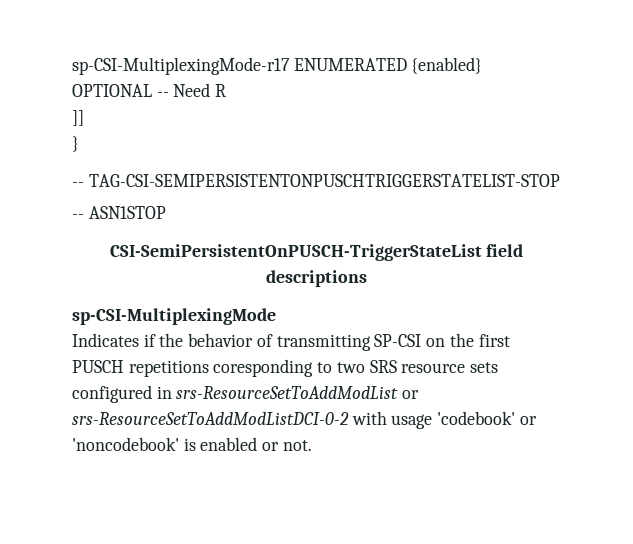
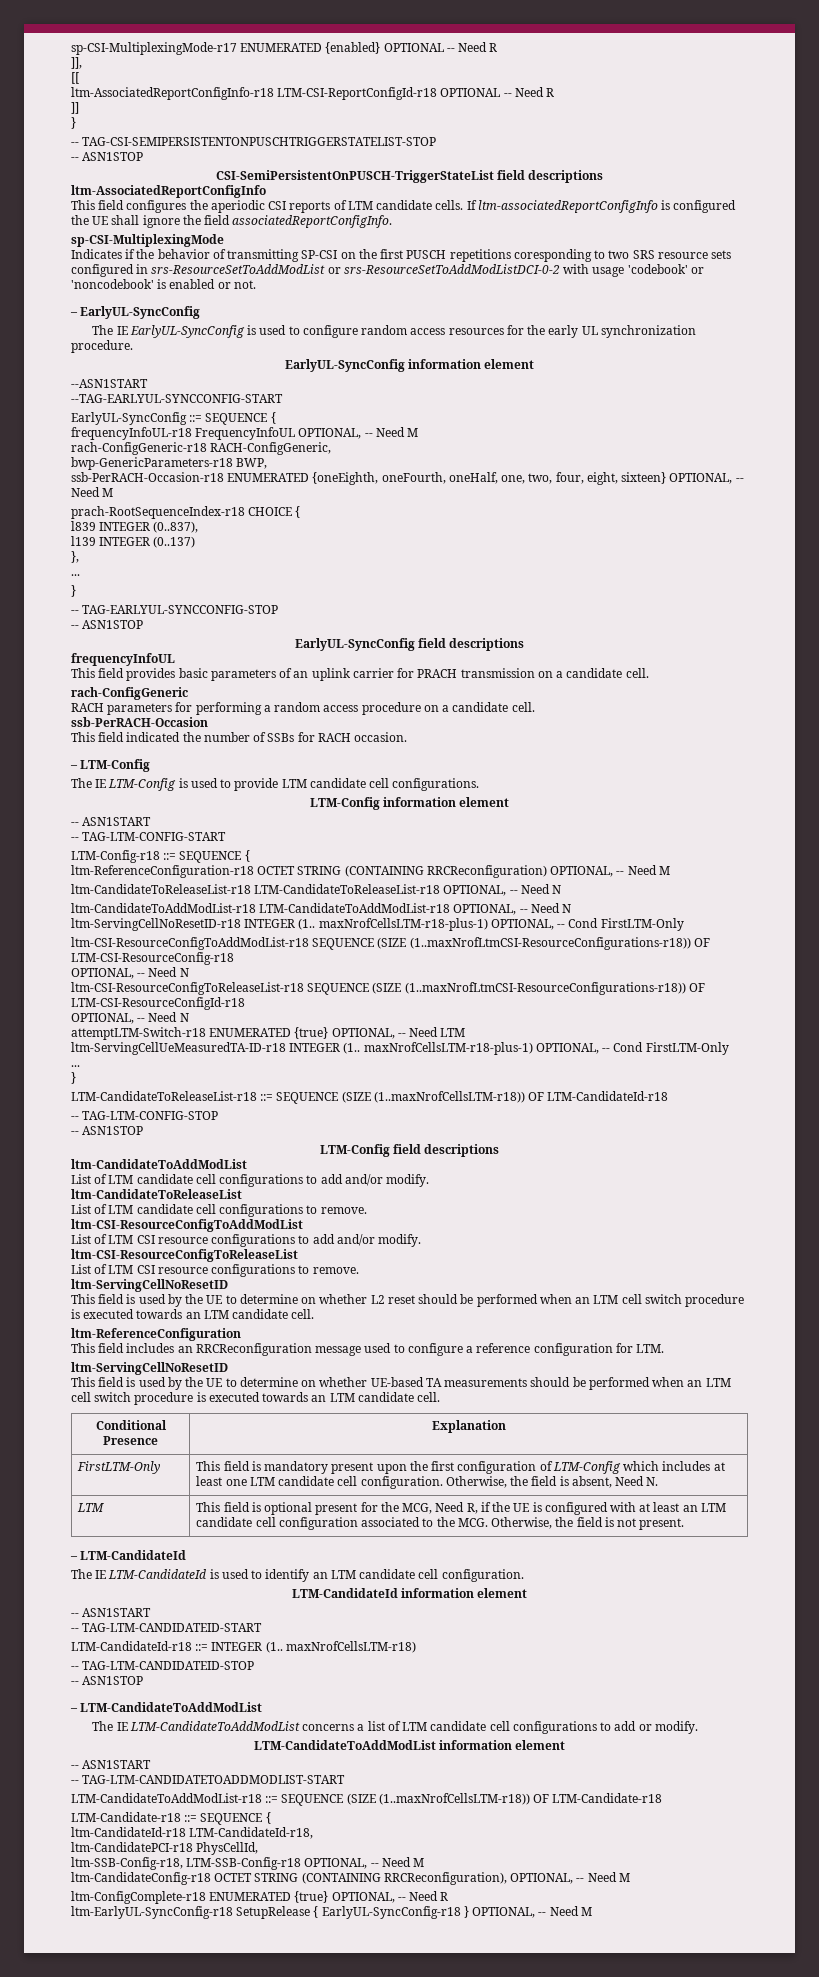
(227, 90) none -> [71,57,82,69] [71,72,79,84] [71,87,555,100] // ]], // [[ // ltm-AssociatedReportConfigInfo-r18 LTM-CSI-ReportConfigId-r18 OPTIONAL -- Need R
(367, 278) none -> [71,185,266,198] [71,200,737,213] [71,215,393,228] // ltm-AssociatedReportConfigInfo // This field configures the aperiodic CSI reports of LTM candidate cells. If ltm-associatedReportConfigInfo is configured the UE shall ignore the field associatedReportConfigInfo.
(312, 445) none -> [70,306,201,319] [92,325,696,338] [71,340,133,353] [284,359,535,372] [71,379,148,388] [71,394,283,403] [71,412,276,425] [71,427,419,440] [71,442,332,455] [71,457,268,470] [71,472,744,485] [71,487,114,497] [71,506,301,519] [71,521,199,533] [71,536,196,548] [71,551,79,563] [71,574,80,576] [71,585,76,597] [71,605,279,614] [71,620,144,629] [294,638,525,651] [71,653,175,666] [71,668,649,681] [71,687,188,700] [71,702,535,715] [71,717,208,727] [71,732,408,742] [70,759,151,772] [71,778,480,791] [309,797,510,810] [71,817,152,826] [71,832,227,841] [71,850,250,863] [71,865,670,878] [71,884,562,896] [71,903,572,915] [71,918,684,931] [71,937,710,950] [71,952,234,965] [71,967,189,979] [71,982,705,995] [71,997,245,1010] [71,1012,189,1024] [71,1027,466,1040] [71,1042,729,1055] [71,1065,80,1067] [71,1072,76,1084] [71,1091,669,1104] [71,1111,219,1120] [71,1126,144,1135] [319,1144,500,1157] [71,1159,247,1169] [71,1174,430,1187] [71,1189,242,1199] [71,1204,367,1217] [71,1219,303,1232] [71,1234,422,1247] [71,1249,298,1262] [71,1264,359,1277] [71,1279,228,1292] [71,1294,745,1307] [71,1309,315,1319] [71,1328,241,1341] [71,1343,665,1356] [71,1362,228,1375] [71,1377,731,1390] [71,1392,441,1405] [95,1420,167,1430] [103,1436,158,1445] [431,1420,506,1433] [77,1461,161,1474] [196,1461,725,1474] [196,1476,659,1489] [77,1503,105,1512] [196,1502,726,1515] [196,1517,685,1530] [70,1550,187,1560] [71,1569,524,1582] [291,1588,528,1598] [71,1608,152,1617] [71,1623,263,1632] [71,1641,416,1653] [71,1661,255,1670] [71,1676,144,1685] [70,1702,263,1712] [92,1721,698,1734] [253,1740,566,1750] [71,1760,152,1769] [71,1775,346,1784] [71,1793,663,1806] [71,1812,271,1825] [71,1827,314,1839] [71,1842,259,1855] [71,1857,425,1870] [71,1872,630,1885] [71,1891,449,1904] [71,1906,592,1919] // – EarlyUL-SyncConfig // The IE EarlyUL-SyncConfig is used to configure random access resources for the early UL synchronization procedure. // EarlyUL-SyncConfig information element // --ASN1START // --TAG-EARLYUL-SYNCCONFIG-START // EarlyUL-SyncConfig ::= SEQUENCE { // frequencyInfoUL-r18 FrequencyInfoUL OPTIONAL, -- Need M // rach-ConfigGeneric-r18 RACH-ConfigGeneric, // bwp-GenericParameters-r18 BWP, // ssb-PerRACH-Occasion-r18 ENUMERATED {oneEighth, oneFourth, oneHalf, one, two, four, eight, sixteen} OPTIONAL, -- Need M // prach-RootSequenceIndex-r18 CHOICE { // l839 INTEGER (0..837), // l139 INTEGER (0..137) // }, // ... // } // -- TAG-EARLYUL-SYNCCONFIG-STOP // -- ASN1STOP // EarlyUL-SyncConfig field descriptions // frequencyInfoUL // This field provides basic parameters of an uplink carrier for PRACH transmission on a candidate cell. // rach-ConfigGeneric // RACH parameters for performing a random access procedure on a candidate cell. // ssb-PerRACH-Occasion // This field indicated the number of SSBs for RACH occasion. // – LTM-Config // The IE LTM-Config is used to provide LTM candidate cell configurations. // LTM-Config information element // -- ASN1START // -- TAG-LTM-CONFIG-START // LTM-Config-r18 ::= SEQUENCE { // ltm-ReferenceConfiguration-r18 OCTET STRING (CONTAINING RRCReconfiguration) OPTIONAL, -- Need M // ltm-CandidateToReleaseList-r18 LTM-CandidateToReleaseList-r18 OPTIONAL, -- Need N // ltm-CandidateToAddModList-r18 LTM-CandidateToAddModList-r18 OPTIONAL, -- Need N // ltm-ServingCellNoResetID-r18 INTEGER (1.. maxNrofCellsLTM-r18-plus-1) OPTIONAL, -- Cond FirstLTM-Only // ltm-CSI-ResourceConfigToAddModList-r18 SEQUENCE (SIZE (1..maxNrofLtmCSI-ResourceConfigurations-r18)) OF LTM-CSI-ResourceConfig-r18 // OPTIONAL, -- Need N // ltm-CSI-ResourceConfigToReleaseList-r18 SEQUENCE (SIZE (1..maxNrofLtmCSI-ResourceConfigurations-r18)) OF LTM-CSI-ResourceConfigId-r18 // OPTIONAL, -- Need N // attemptLTM-Switch-r18 ENUMERATED {true} OPTIONAL, -- Need LTM // ltm-ServingCellUeMeasuredTA-ID-r18 INTEGER (1.. maxNrofCellsLTM-r18-plus-1) OPTIONAL, -- Cond FirstLTM-Only // ... // } // LTM-CandidateToReleaseList-r18 ::= SEQUENCE (SIZE (1..maxNrofCellsLTM-r18)) OF LTM-CandidateId-r18 // -- TAG-LTM-CONFIG-STOP // -- ASN1STOP // LTM-Config field descriptions // ltm-CandidateToAddModList // List of LTM candidate cell configurations to add and/or modify. // ltm-CandidateToReleaseList // List of LTM candidate cell configurations to remove. // ltm-CSI-ResourceConfigToAddModList // List of LTM CSI resource configurations to add and/or modify. // ltm-CSI-ResourceConfigToReleaseList // List of LTM CSI resource configurations to remove. // ltm-ServingCellNoResetID // This field is used by the UE to determine on whether L2 reset should be performed when an LTM cell switch procedure is executed towards an LTM candidate cell. // ltm-ReferenceConfiguration // This field includes an RRCReconfiguration message used to configure a reference configuration for LTM. // ltm-ServingCellNoResetID // This field is used by the UE to determine on whether UE-based TA measurements should be performed when an LTM cell switch procedure is executed towards an LTM candidate cell. // Conditional Presence | Explanation // FirstLTM-Only | This field is mandatory present upon the first configuration of LTM-Config which includes at least one LTM candidate cell configuration. Otherwise, the field is absent, Need N. // LTM | This field is optional present for the MCG, Need R, if the UE is configured with at least an LTM candidate cell configuration associated to the MCG. Otherwise, the field is not present. // – LTM-CandidateId // The IE LTM-CandidateId is used to identify an LTM candidate cell configuration. // LTM-CandidateId information element // -- ASN1START // -- TAG-LTM-CANDIDATEID-START // LTM-CandidateId-r18 ::= INTEGER (1.. maxNrofCellsLTM-r18) // -- TAG-LTM-CANDIDATEID-STOP // -- ASN1STOP // – LTM-CandidateToAddModList // The IE LTM-CandidateToAddModList concerns a list of LTM candidate cell configurations to add or modify. // LTM-CandidateToAddModList information element // -- ASN1START // -- TAG-LTM-CANDIDATETOADDMODLIST-START // LTM-CandidateToAddModList-r18 ::= SEQUENCE (SIZE (1..maxNrofCellsLTM-r18)) OF LTM-Candidate-r18 // LTM-Candidate-r18 ::= SEQUENCE { // ltm-CandidateId-r18 LTM-CandidateId-r18, // ltm-CandidatePCI-r18 PhysCellId, // ltm-SSB-Config-r18, LTM-SSB-Config-r18 OPTIONAL, -- Need M // ltm-CandidateConfig-r18 OCTET STRING (CONTAINING RRCReconfiguration), OPTIONAL, -- Need M // ltm-ConfigComplete-r18 ENUMERATED {true} OPTIONAL, -- Need R // ltm-EarlyUL-SyncConfig-r18 SetupRelease { EarlyUL-SyncConfig-r18 } OPTIONAL, -- Need M

